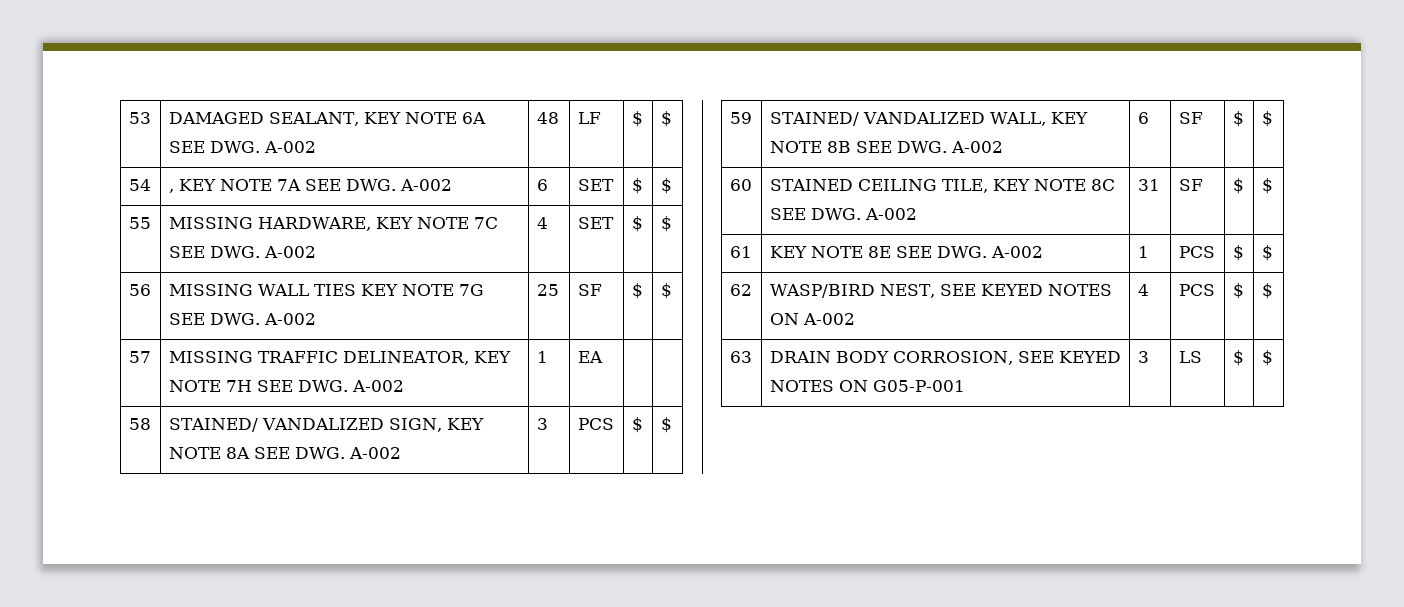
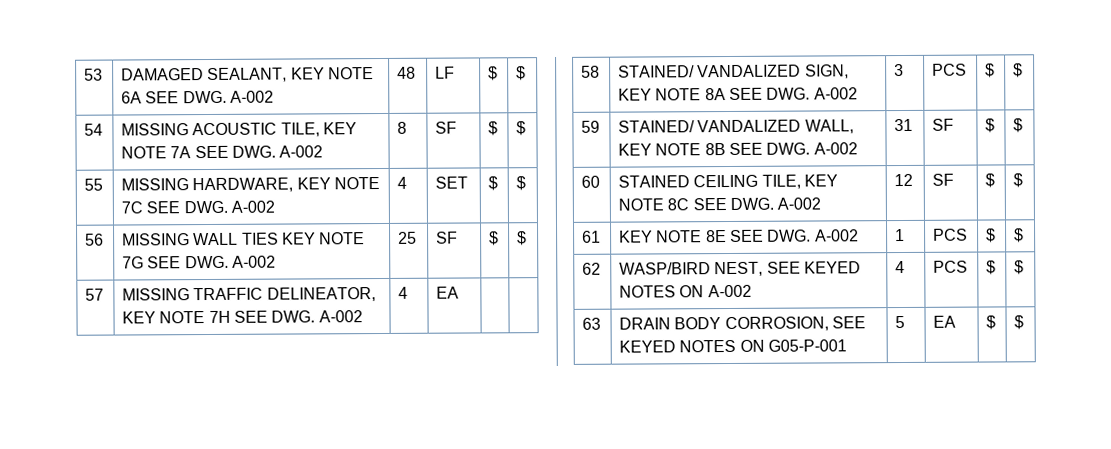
[168,189,174,193] , -> [121,122,320,137] MISSING ACOUSTIC TILE,
[536,179,548,191] [577,179,614,191] 6 | SET -> [397,121,408,134] [435,121,458,134] 8 | SF
[536,351,548,363] 1 -> [398,286,409,299] 4
[1137,112,1149,124] 6 -> [894,118,914,132] 31
[1137,179,1160,191] 31 -> [894,173,914,187] 12
[1137,351,1149,363] [1178,351,1202,363] 3 | LS -> [895,315,906,329] [933,315,957,328] 5 | EA

